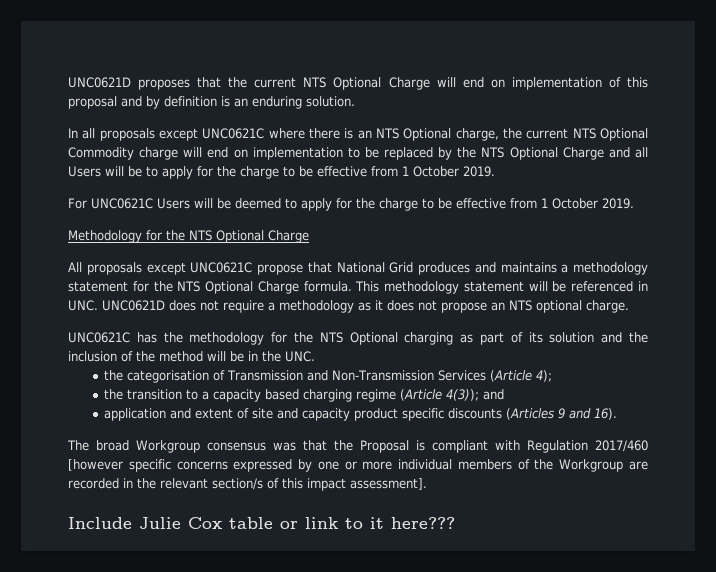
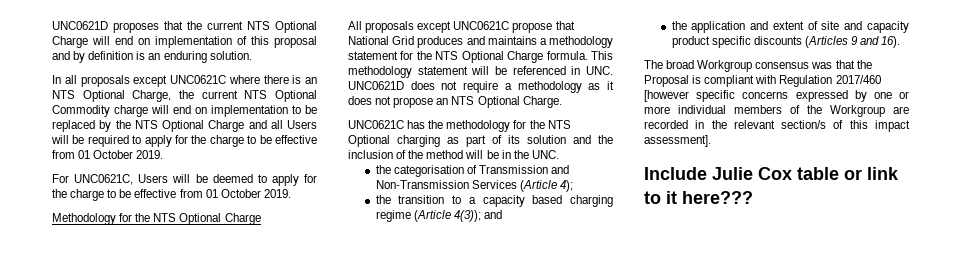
[455,128,499,141] charge, -> [132,90,172,102] Charge,
[146,166,409,179] to apply for the charge to be effective from 1 -> [87,135,317,147] [52,150,91,159] required to apply for the charge to be effective from 01
[91,198,153,209] UNC0621C -> [74,174,134,185] UNC0621C,
[541,198,548,208] 1 -> [205,189,218,198] 01
[536,300,629,313] optional charge. -> [477,96,562,108] Optional Charge.
(505, 394) none -> [671,21,687,30] the

